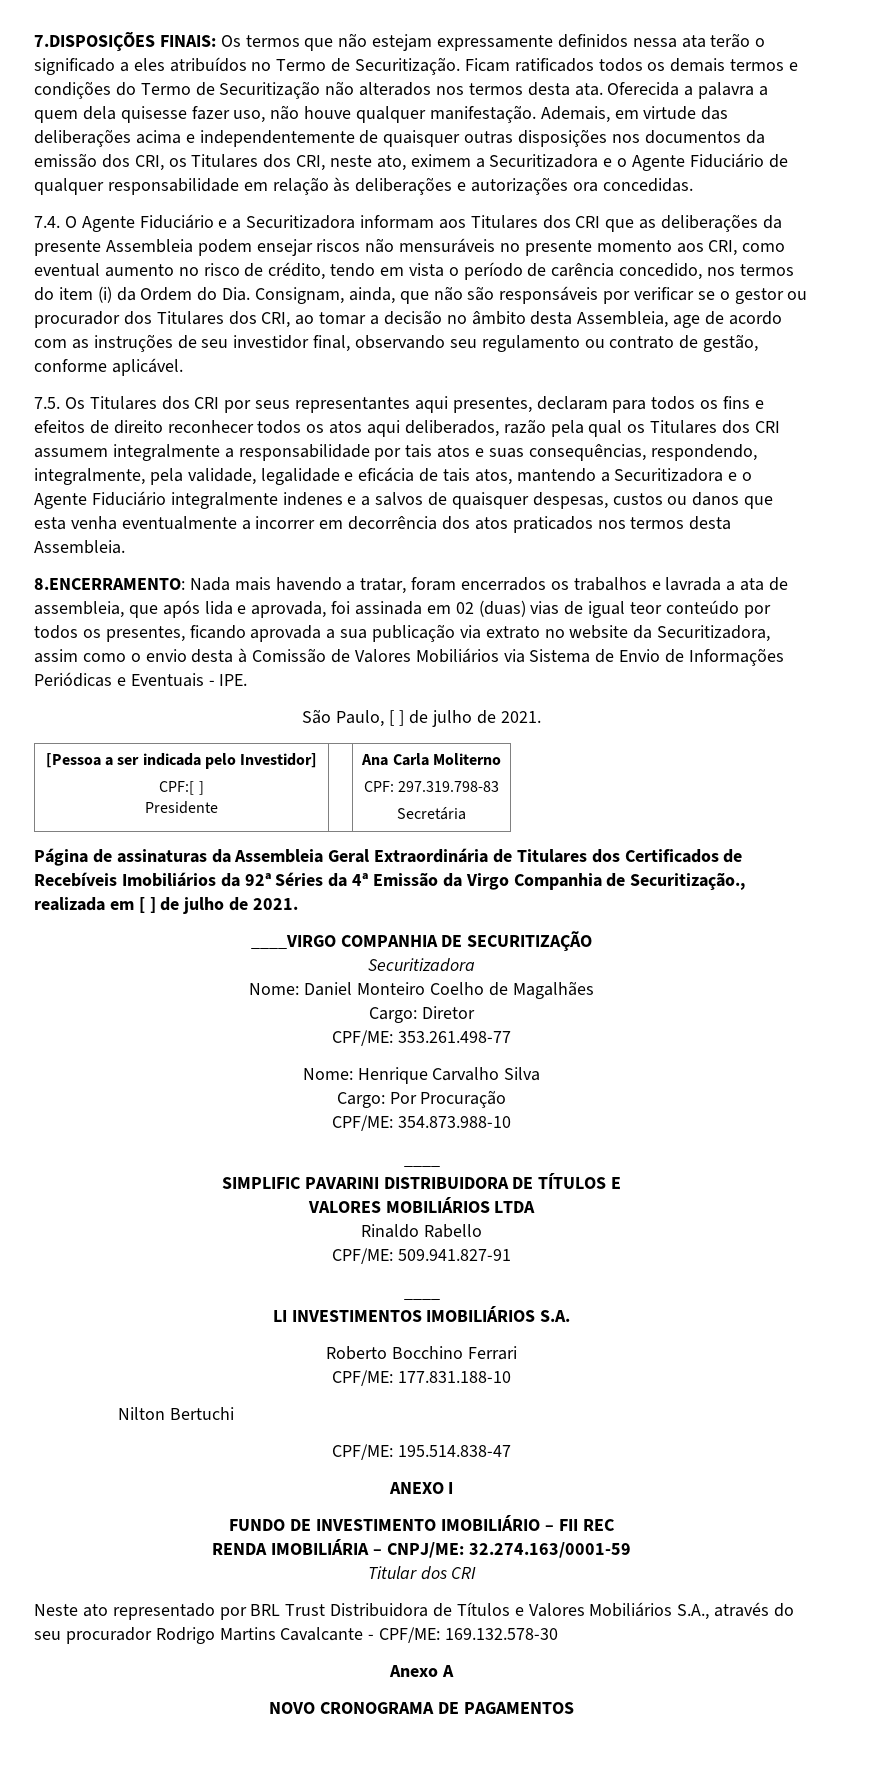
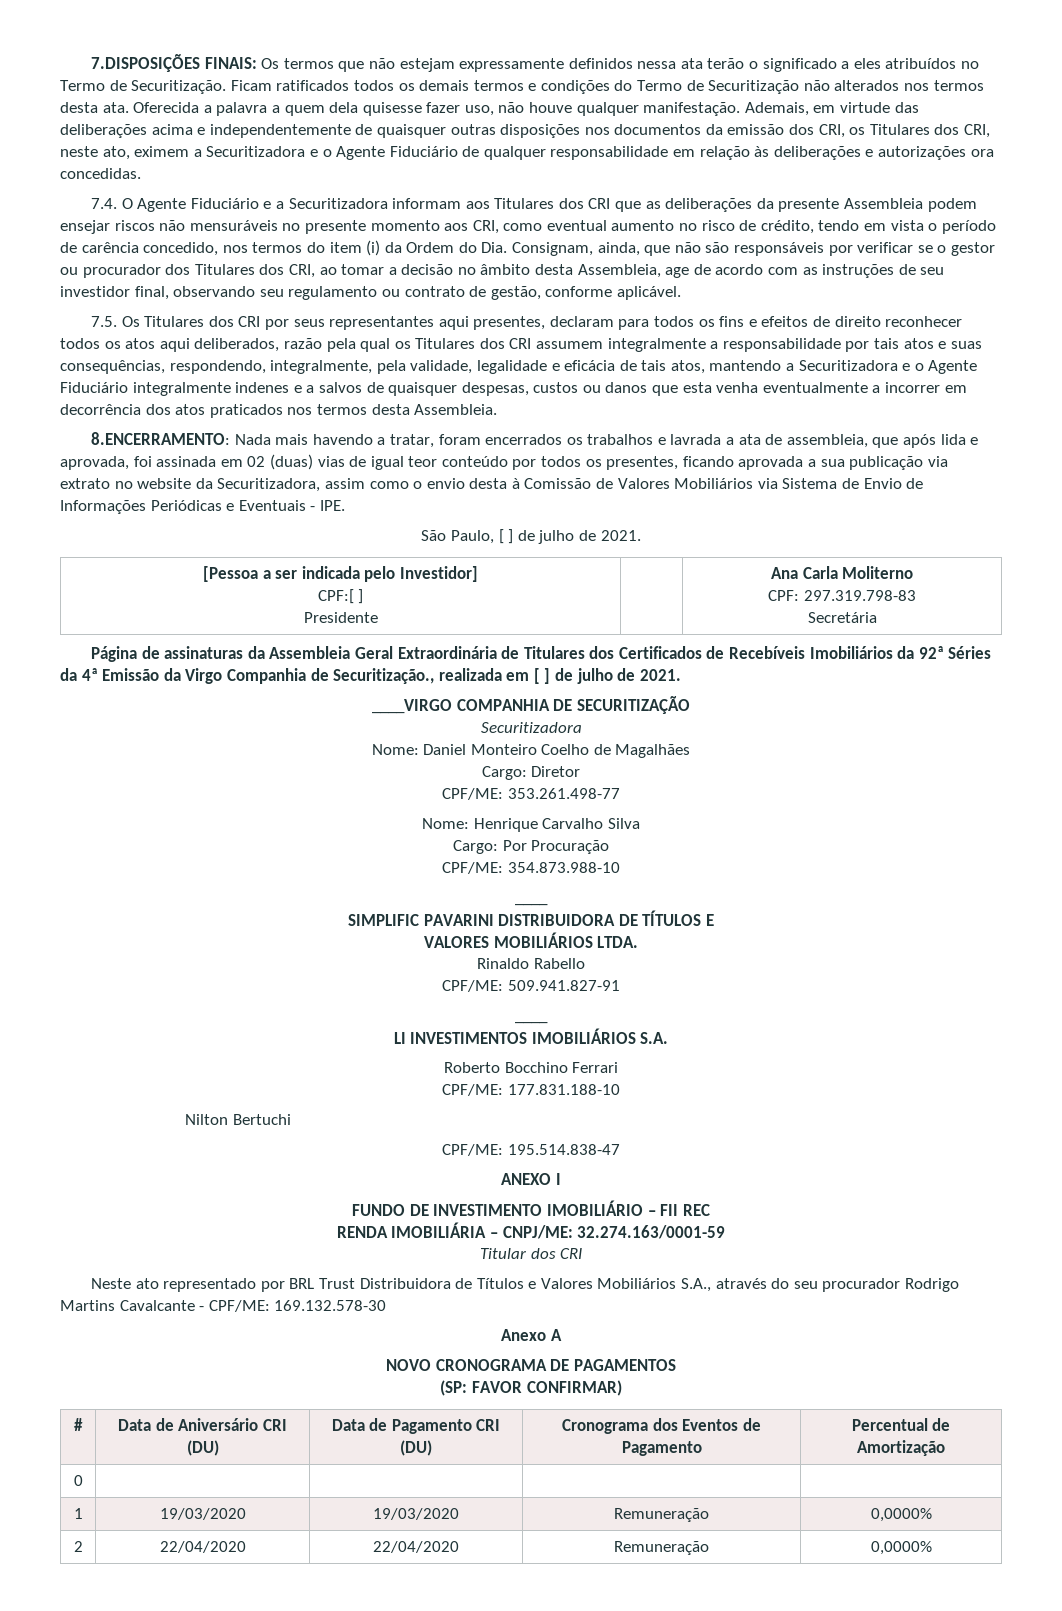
[494,1201,536,1213] LTDA -> [597,936,639,948] LTDA.
(574, 1708) none -> [440,1380,622,1396] [74,1418,83,1431] [118,1418,287,1431] [186,1440,219,1456] [331,1418,501,1434] [400,1440,432,1456] [562,1418,761,1434] [621,1441,702,1456] [851,1418,951,1431] [857,1440,945,1456] [73,1475,83,1486] [73,1508,83,1519] [159,1508,246,1520] [373,1508,459,1520] [614,1508,709,1522] [870,1508,932,1522] [73,1541,83,1552] [159,1541,246,1553] [373,1541,459,1553] [614,1541,709,1555] [870,1541,932,1555] // (SP: FAVOR CONFIRMAR) // # | Data de Aniversário CRI (DU) | Data de Pagamento CRI (DU) | Cronograma dos Eventos de Pagamento | Percentual de Amortização // 0 | | | | // 1 | 19/03/2020 | 19/03/2020 | Remuneração | 0,0000% // 2 | 22/04/2020 | 22/04/2020 | Remuneração | 0,0000%

